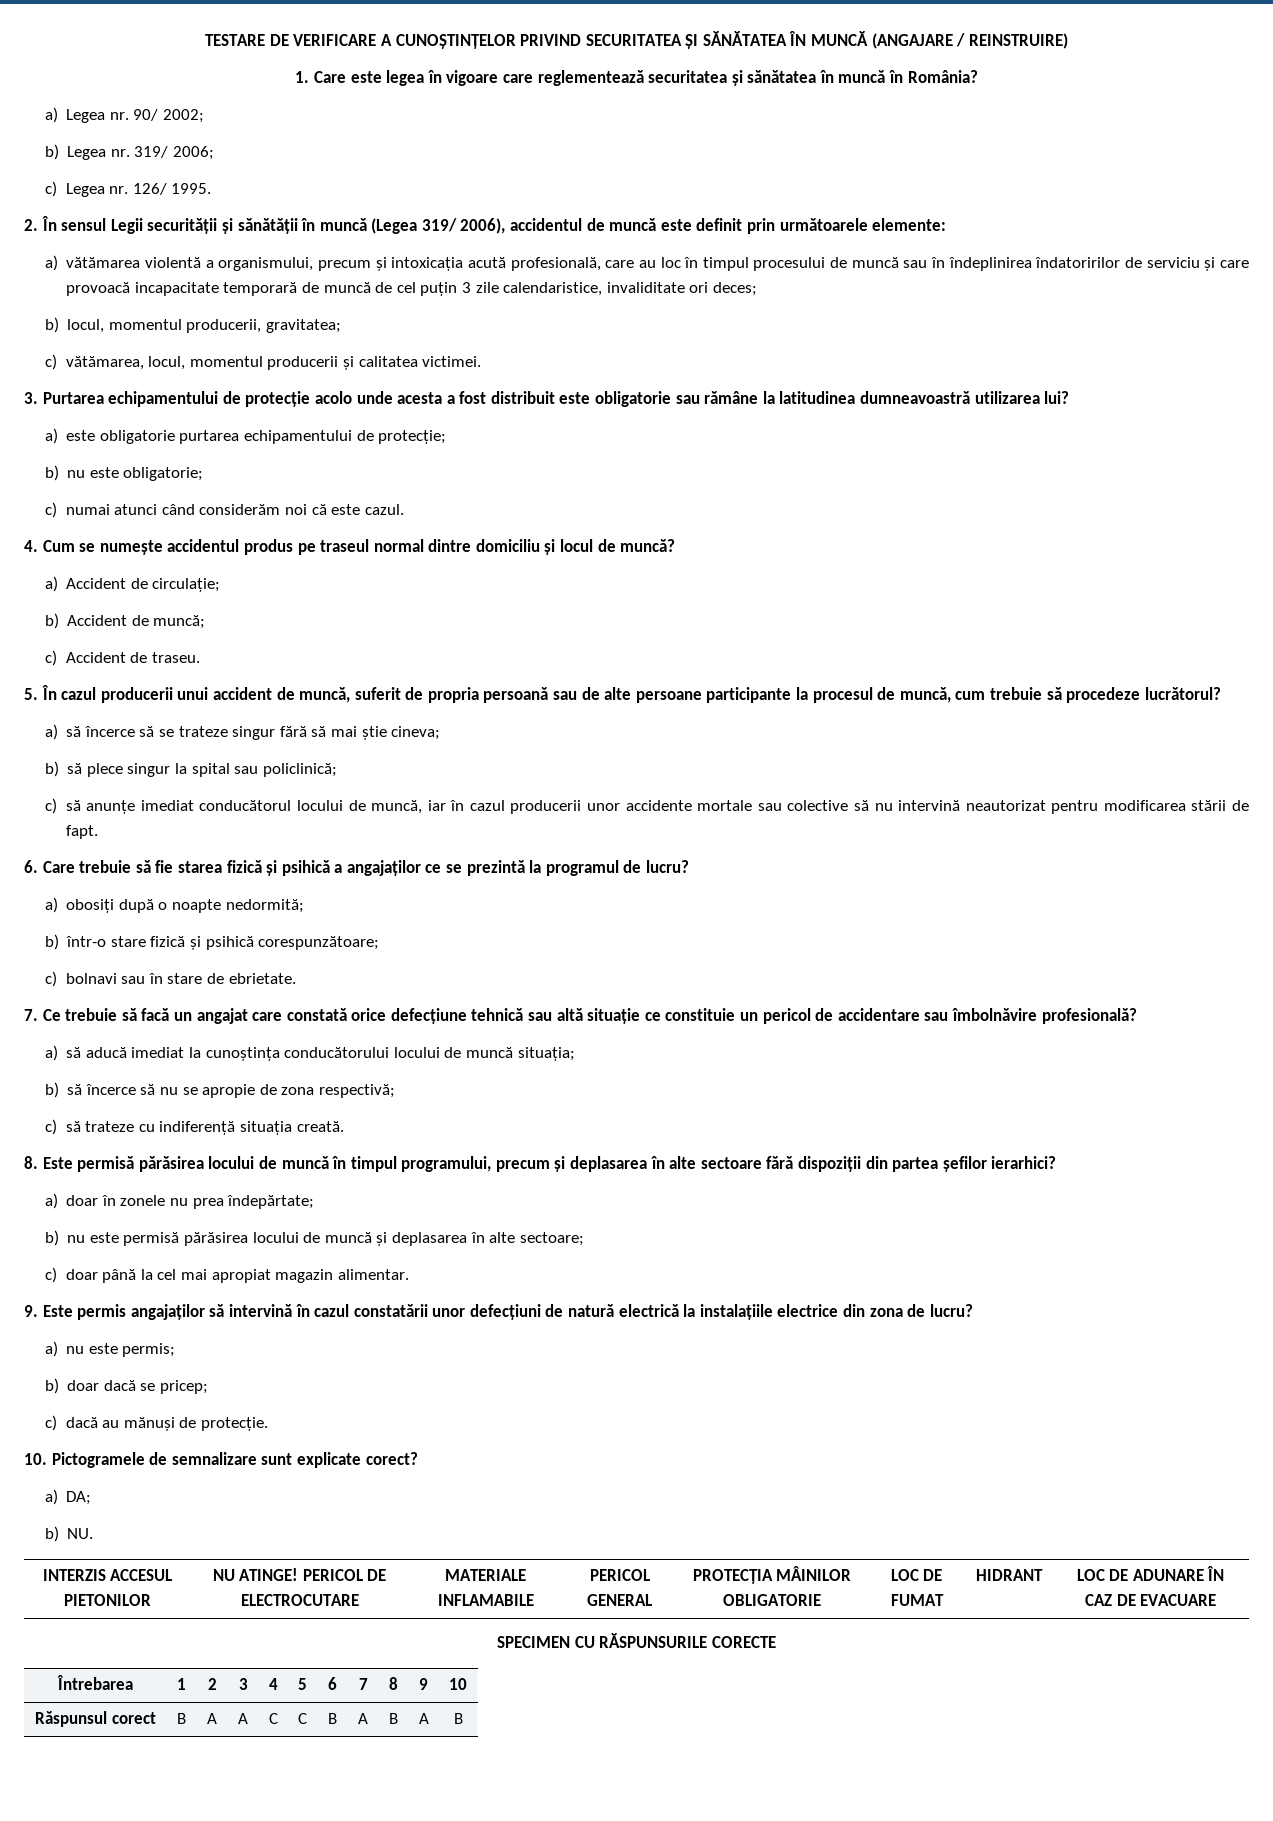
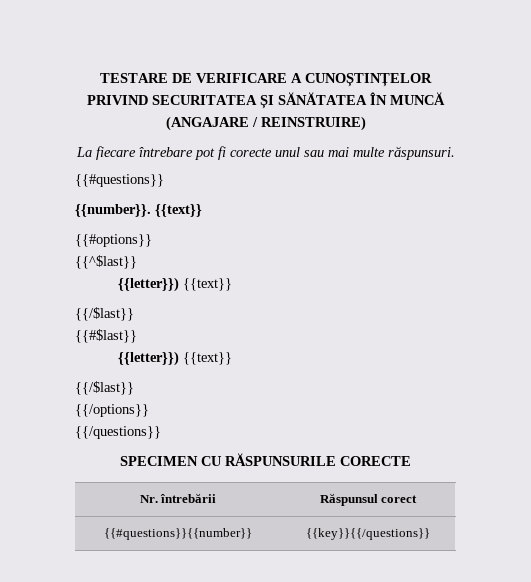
[295,70,978,86] [44,107,205,123] [44,144,215,160] [44,181,212,197] [24,216,947,234] [44,255,1249,271] [66,282,757,296] [44,317,342,333] [44,354,482,370] [24,391,1070,407] [44,428,447,444] [44,465,204,481] [44,502,404,518] [24,539,676,555] [44,576,221,592] [44,613,206,629] [44,650,200,666] [24,685,1221,703] [44,724,441,740] [44,761,337,777] [44,798,1249,814] [65,825,98,839] [24,860,690,876] [44,897,304,913] [44,934,380,950] [44,971,296,987] [24,1008,1137,1024] [44,1045,575,1061] [44,1082,396,1098] [44,1119,344,1135] [24,1156,1057,1172] [44,1193,315,1209] [44,1230,584,1246] [44,1267,409,1283] [24,1304,973,1320] [44,1341,176,1357] [44,1378,209,1394] [44,1415,268,1431] [24,1452,418,1468] [44,1489,92,1505] [44,1526,94,1542] [42,1569,173,1581] [64,1594,151,1606] [212,1568,387,1581] [240,1594,359,1606] [445,1569,526,1581] [437,1594,534,1606] [589,1569,650,1581] [587,1594,652,1606] [692,1566,852,1584] [723,1594,821,1606] [890,1569,943,1581] [890,1594,944,1606] [976,1569,1043,1581] [1076,1566,1225,1581] [1084,1594,1217,1606] [497,1633,776,1648] [57,1675,133,1690] [177,1678,186,1690] [207,1678,217,1690] [238,1678,248,1690] [268,1678,278,1690] [298,1678,307,1690] [328,1677,337,1690] [358,1678,368,1690] [389,1677,398,1690] [419,1678,428,1690] [449,1678,467,1690] [35,1711,156,1727] [177,1713,186,1724] [207,1713,217,1724] [238,1713,248,1724] [268,1713,278,1724] [298,1713,307,1724] [328,1713,337,1724] [358,1713,368,1724] [389,1713,398,1724] [418,1713,429,1724] [453,1713,463,1724] 1. Care este legea în vigoare care reglementează securitatea și sănătatea în muncă în România? // a) Legea nr. 90/ 2002; // b) Legea nr. 319/ 2006; // c) Legea nr. 126/ 1995. // 2. În sensul Legii securității și sănătății în muncă (Legea 319/ 2006), accidentul de muncă este definit prin următoarele elemente: // a) vătămarea violentă a organismului, precum și intoxicația acută profesională, care au loc în timpul procesului de muncă sau în îndeplinirea îndatoririlor de serviciu și care provoacă incapacitate temporară de muncă de cel puțin 3 zile calendaristice, invaliditate ori deces; // b) locul, momentul producerii, gravitatea; // c) vătămarea, locul, momentul producerii și calitatea victimei. // 3. Purtarea echipamentului de protecție acolo unde acesta a fost distribuit este obligatorie sau rămâne la latitudinea dumneavoastră utilizarea lui? // a) este obligatorie purtarea echipamentului de protecție; // b) nu este obligatorie; // c) numai atunci când considerăm noi că este cazul. // 4. Cum se numește accidentul produs pe traseul normal dintre domiciliu și locul de muncă? // a) Accident de circulație; // b) Accident de muncă; // c) Accident de traseu. // 5. În cazul producerii unui accident de muncă, suferit de propria persoană sau de alte persoane participante la procesul de muncă, cum trebuie să procedeze lucrătorul? // a) să încerce să se trateze singur fără să mai știe cineva; // b) să plece singur la spital sau policlinică; // c) să anunțe imediat conducătorul locului de muncă, iar în cazul producerii unor accidente mortale sau colective să nu intervină neautorizat pentru modificarea stării de fapt. // 6. Care trebuie să fie starea fizică și psihică a angajaților ce se prezintă la programul de lucru? // a) obosiți după o noapte nedormită; // b) într-o stare fizică și psihică corespunzătoare; // c) bolnavi sau în stare de ebrietate. // 7. Ce trebuie să facă un angajat care constată orice defecțiune tehnică sau altă situație ce constituie un pericol de accidentare sau îmbolnăvire profesională? // a) să aducă imediat la cunoștința conducătorului locului de muncă situația; // b) să încerce să nu se apropie de zona respectivă; // c) să trateze cu indiferență situația creată. // 8. Este permisă părăsirea locului de muncă în timpul programului, precum și deplasarea în alte sectoare fără dispoziții din partea șefilor ierarhici? // a) doar în zonele nu prea îndepărtate; // b) nu este permisă părăsirea locului de muncă și deplasarea în alte sectoare; // c) doar până la cel mai apropiat magazin alimentar. // 9. Este permis angajaților să intervină în cazul constatării unor defecțiuni de natură electrică la instalațiile electrice din zona de lucru? // a) nu este permis; // b) doar dacă se pricep; // c) dacă au mănuși de protecție. // 10. Pictogramele de semnalizare sunt explicate corect? // a) DA; // b) NU. // INTERZIS ACCESUL PIETONILOR | NU ATINGE! PERICOL DE ELECTROCUTARE | MATERIALE INFLAMABILE | PERICOL GENERAL | PROTECȚIA MÂINILOR OBLIGATORIE | LOC DE FUMAT | HIDRANT | LOC DE ADUNARE ÎN CAZ DE EVACUARE // SPECIMEN CU RĂSPUNSURILE CORECTE // Întrebarea | 1 | 2 | 3 | 4 | 5 | 6 | 7 | 8 | 9 | 10 // Răspunsul corect | B | A | A | C | C | B | A | B | A | B -> [75,146,455,160] [75,174,164,187] [75,204,202,217] [75,234,152,247] [75,255,137,269] [117,277,232,292] [75,307,134,321] [75,329,137,343] [117,351,232,366] [75,381,134,395] [75,404,149,417] [75,426,161,439] [120,453,411,466] [139,493,217,503] [319,493,418,506] [104,528,252,540] [306,528,430,540] La fiecare întrebare pot fi corecte unul sau mai multe răspunsuri. // {{#questions}} // {{number}}. {{text}} // {{#options}} // {{^$last}} // {{letter}}) {{text}} // {{/$last}} // {{#$last}} // {{letter}}) {{text}} // {{/$last}} // {{/options}} // {{/questions}} // SPECIMEN CU RĂSPUNSURILE CORECTE // Nr. întrebării | Răspunsul corect // {{#questions}}{{number}} | {{key}}{{/questions}}

